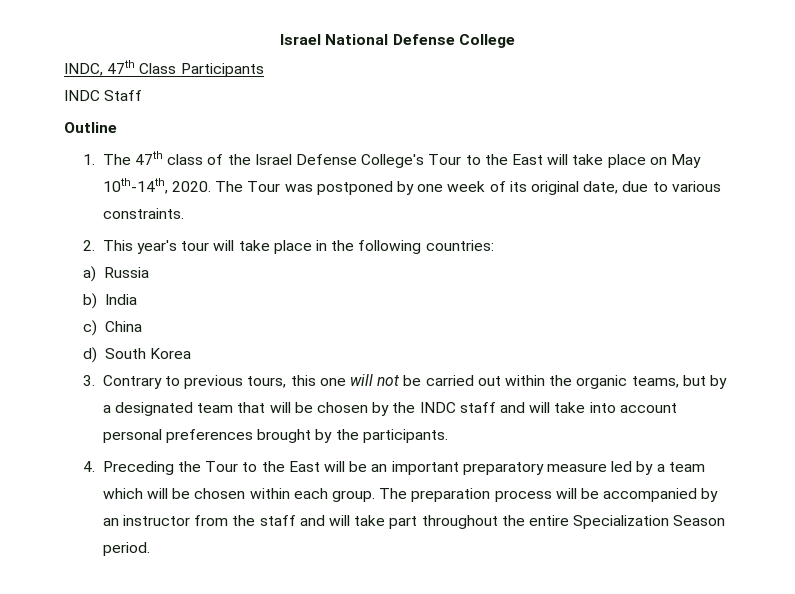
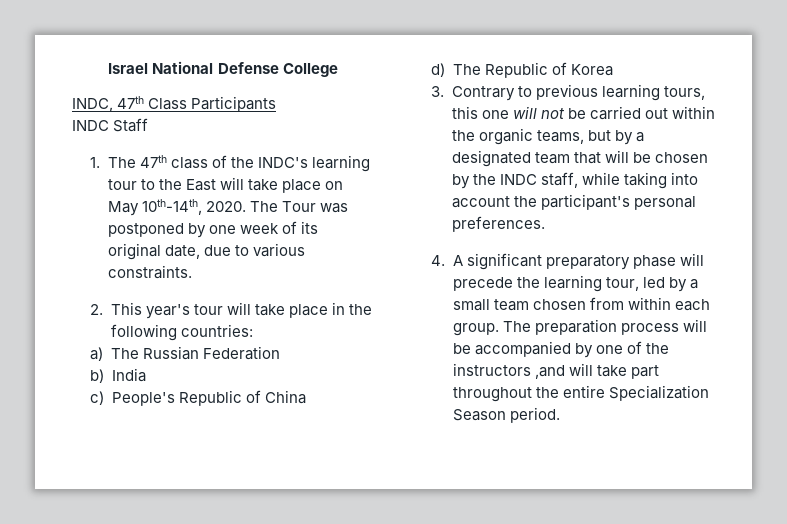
[64,122,117,133] // Outline -> (149, 125) none
[254,154,462,168] Israel Defense College's Tour -> [258,155,371,172] [108,179,138,190] INDC's learning tour
[103,267,149,278] Russia -> [110,346,280,360] The Russian Federation
(98, 328) none -> [111,390,261,406] People's Republic of
[104,348,146,359] South -> [452,62,567,78] The Republic of
(244, 382) none -> [601,84,660,101] learning
[459,402,677,413] [102,429,448,443] [83,461,705,475] [102,488,246,499] staff and will take into account personal preferences brought by the participants. // 4. Preceding the Tour to the East will be an important preparatory measure led by a team which will be chosen -> [540,172,698,189] [451,194,696,210] [451,216,545,232] [431,253,704,270] [452,275,698,292] [452,297,624,311] staff, while taking into account the participant's personal preferences. // 4. A significant preparatory phase will precede the learning tour, led by a small team chosen from
[102,515,325,526] an instructor from the staff and -> [595,341,669,354] [452,363,565,379] one of the instructors ,and

